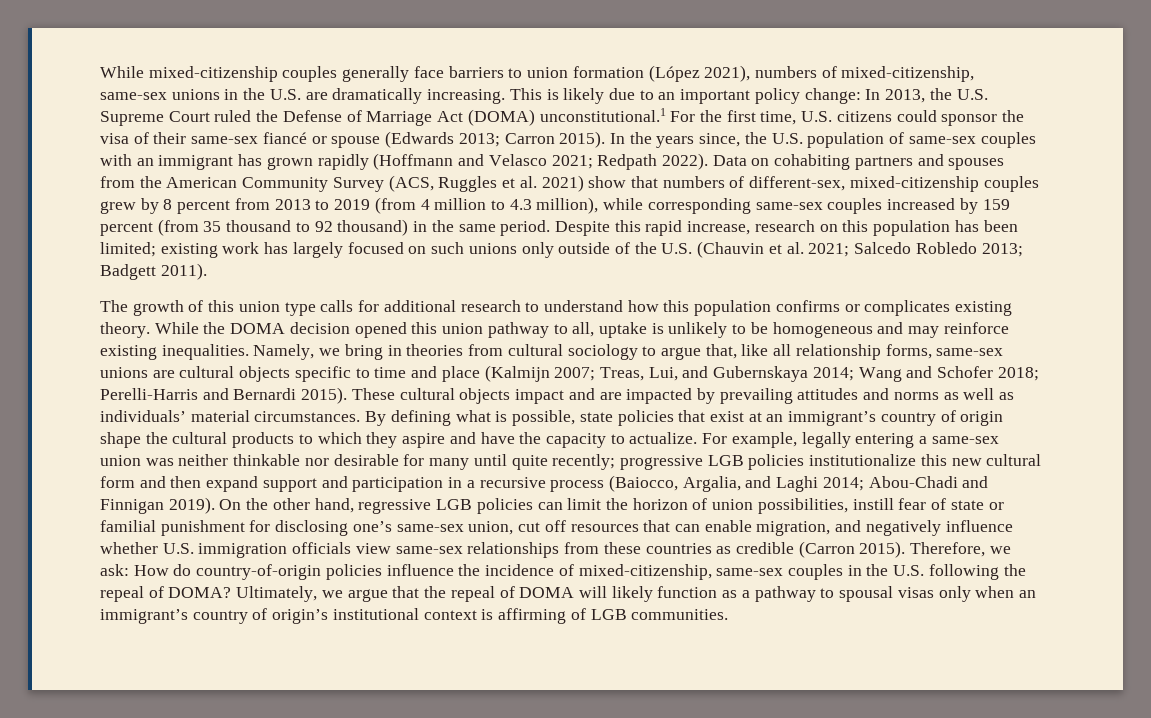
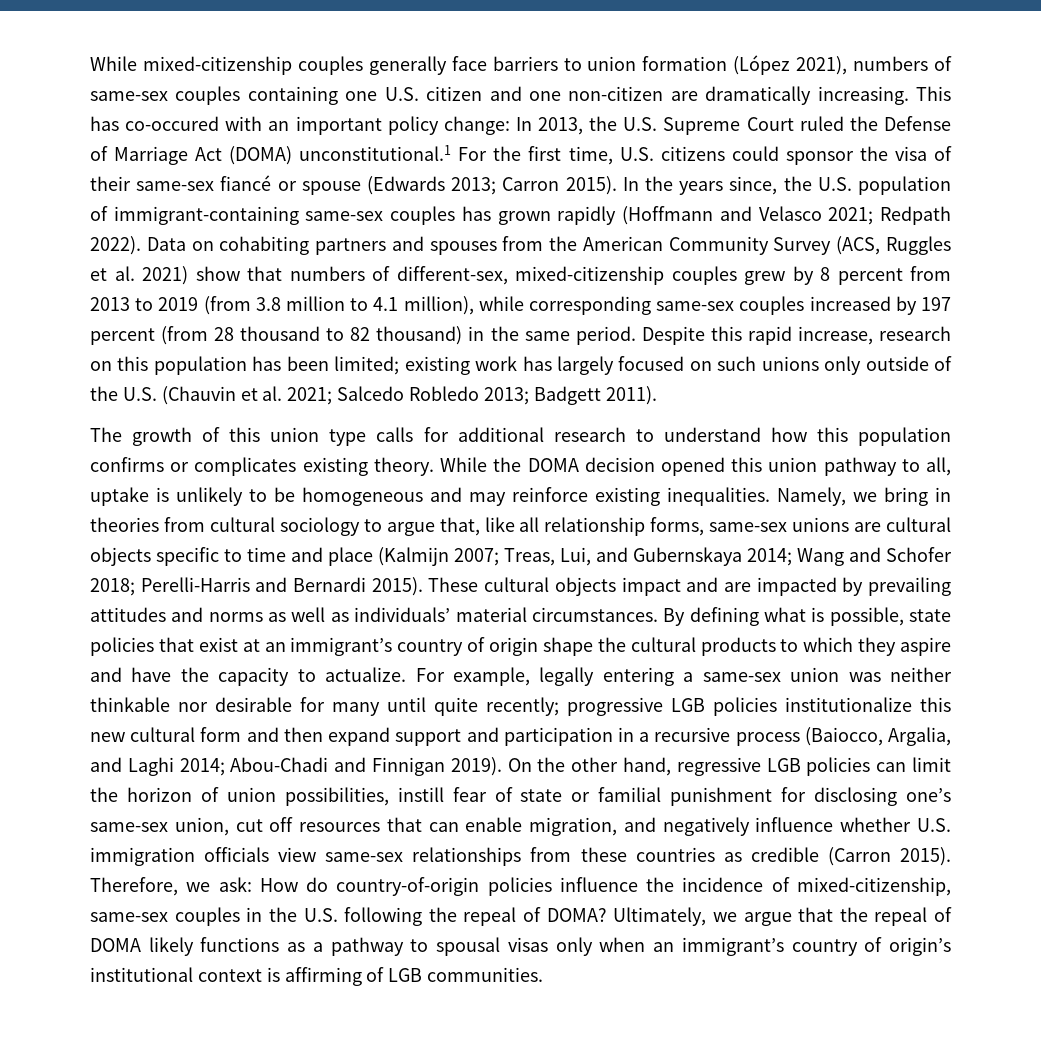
[841,66,975,82] [100,88,654,104] mixed-citizenship, same-sex unions in the U.S. are dramatically increasing. This is likely due to -> [90,86,951,105] [90,116,263,131] same-sex couples containing one U.S. citizen and one non-citizen are dramatically increasing. This has co-occured with
[908,132,1036,148] [100,154,234,170] same-sex couples with an immigrant -> [113,206,456,225] immigrant-containing same-sex couples
[420,199,430,210] 4 -> [255,297,281,311] 3.8
[509,199,532,210] 4.3 -> [373,297,399,311] 4.1
[982,199,1010,210] 159 -> [921,297,952,311] 197
[203,221,222,232] 35 -> [214,327,235,341] 28
[314,221,333,232] 92 -> [350,327,371,341] 82
[578,586,718,602] will likely function -> [148,937,280,956] likely functions

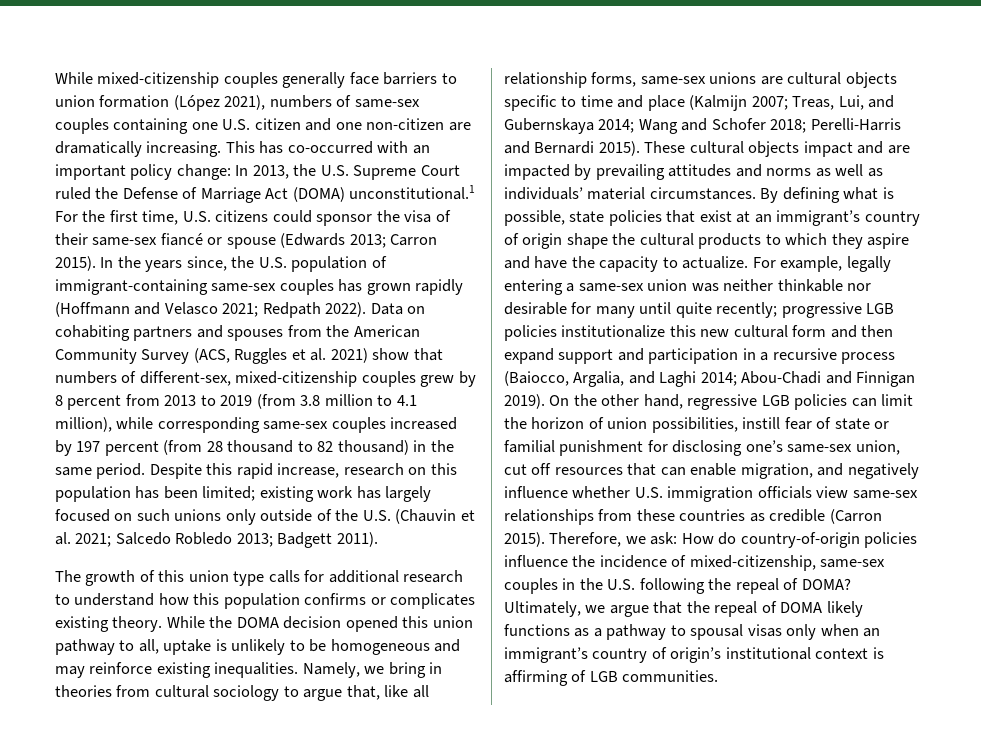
[125,116,220,131] co-occured -> [287,141,373,154] co-occurred

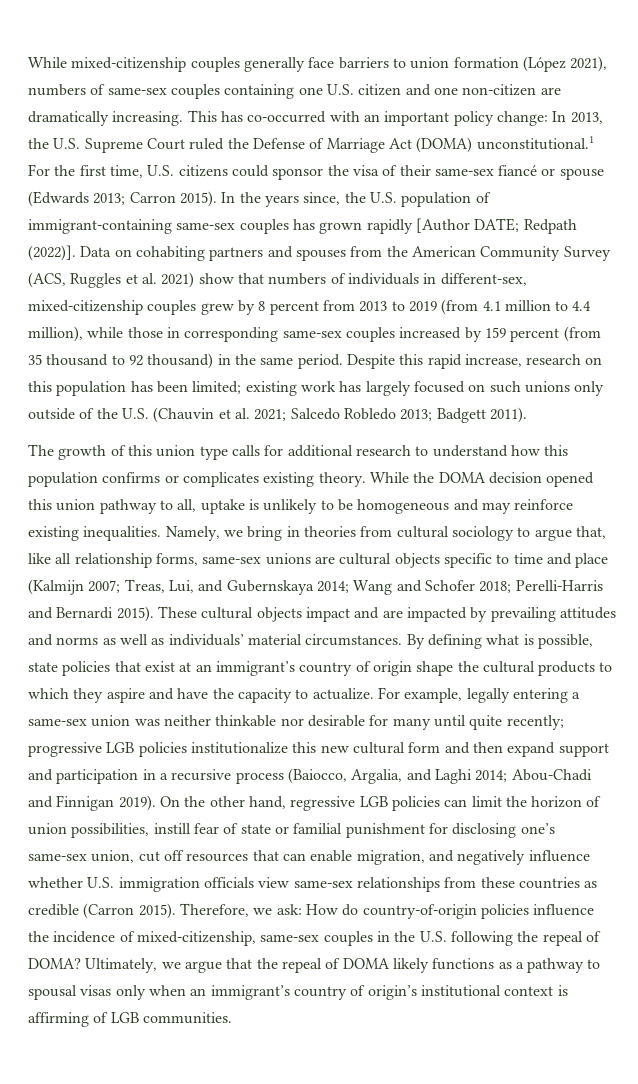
[55,302,367,318] (Hoffmann and Velasco 2021; Redpath 2022). -> [415,218,577,234] [28,245,76,261] [Author DATE; Redpath (2022)].
(137, 377) none -> [347,273,437,285] individuals in
[300,395,321,406] 3.8 -> [482,301,501,311] 4.1
[396,395,417,406] 4.1 -> [572,301,592,311] 4.4
(154, 423) none -> [127,327,180,338] those in
[76,441,101,452] 197 -> [484,327,506,338] 159
[206,441,223,452] 28 -> [28,354,42,365] 35
[317,441,334,452] 82 -> [128,355,143,366] 92

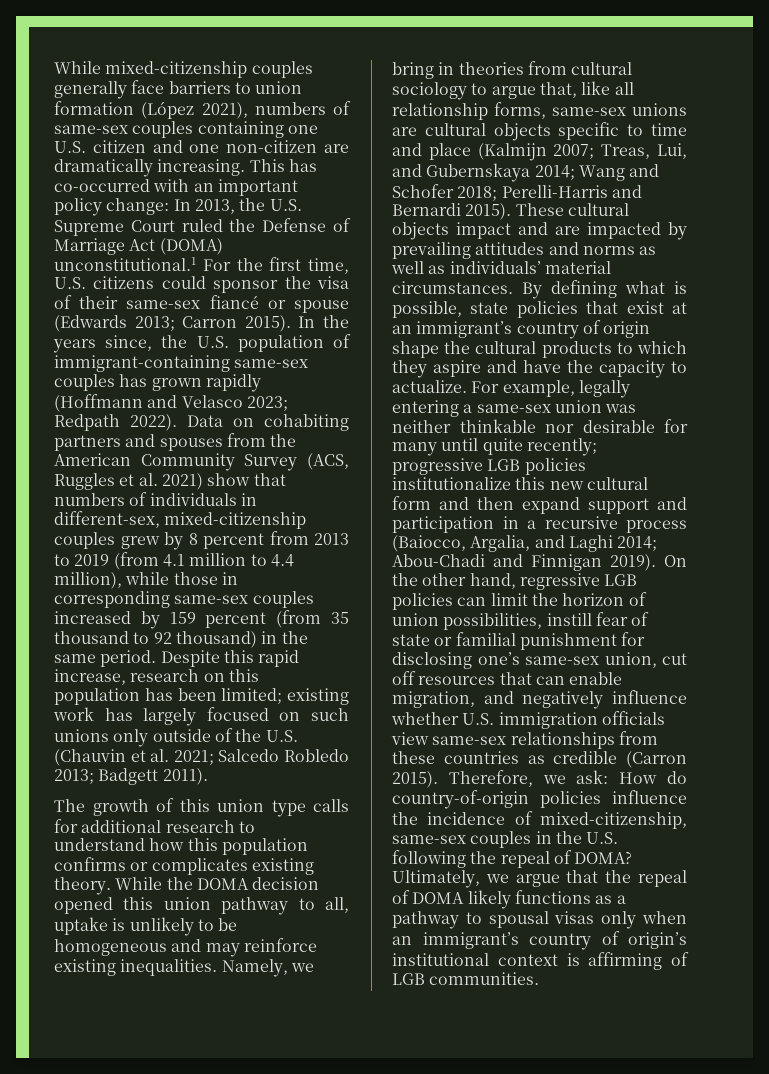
[415,218,577,234] [28,245,76,261] [Author DATE; Redpath (2022)]. -> [54,394,288,412] [54,414,177,431] (Hoffmann and Velasco 2023; Redpath 2022).

